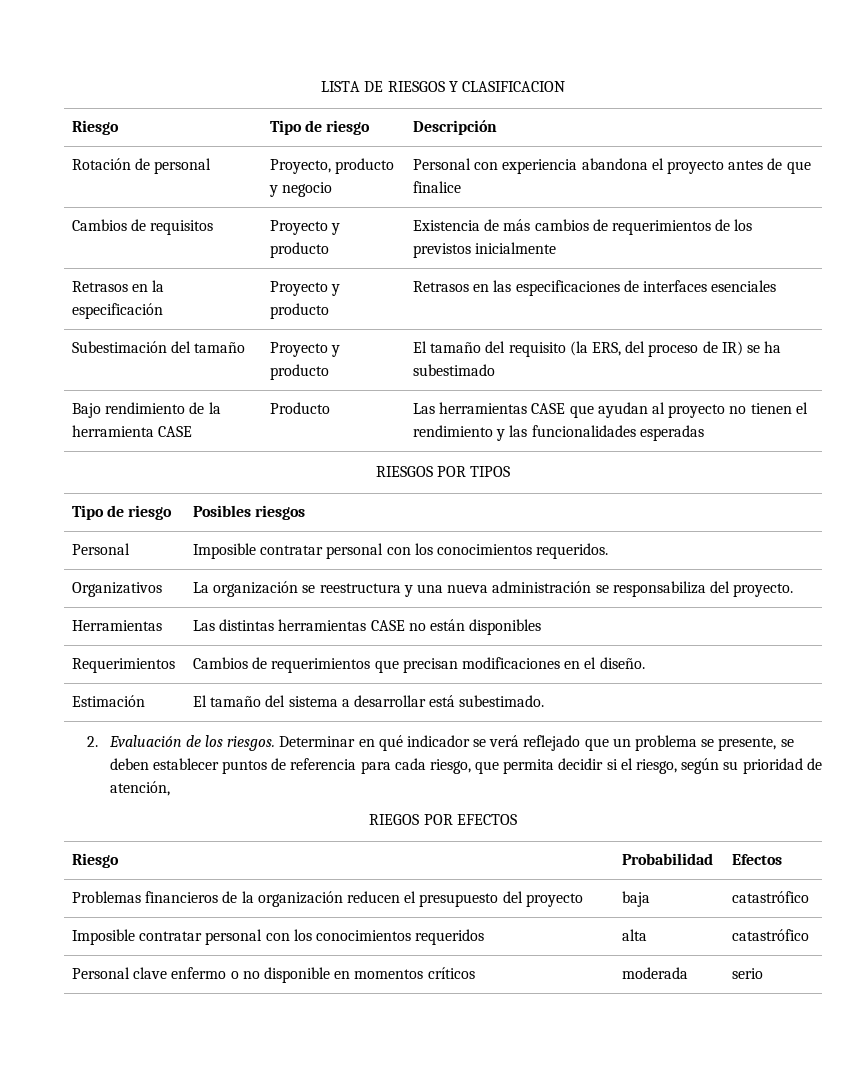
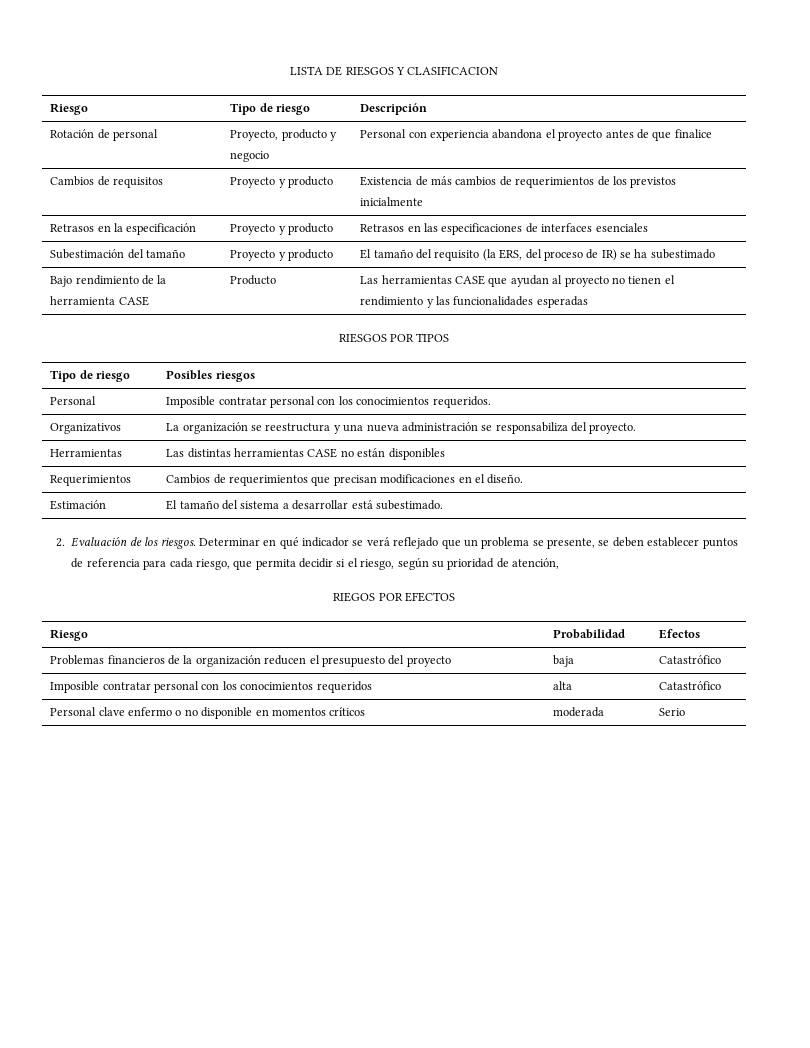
[732,891,810,903] catastrófico -> [659,655,722,664] Catastrófico
[732,929,810,941] catastrófico -> [659,681,722,690] Catastrófico
[732,968,764,979] serio -> [659,708,686,716] Serio

